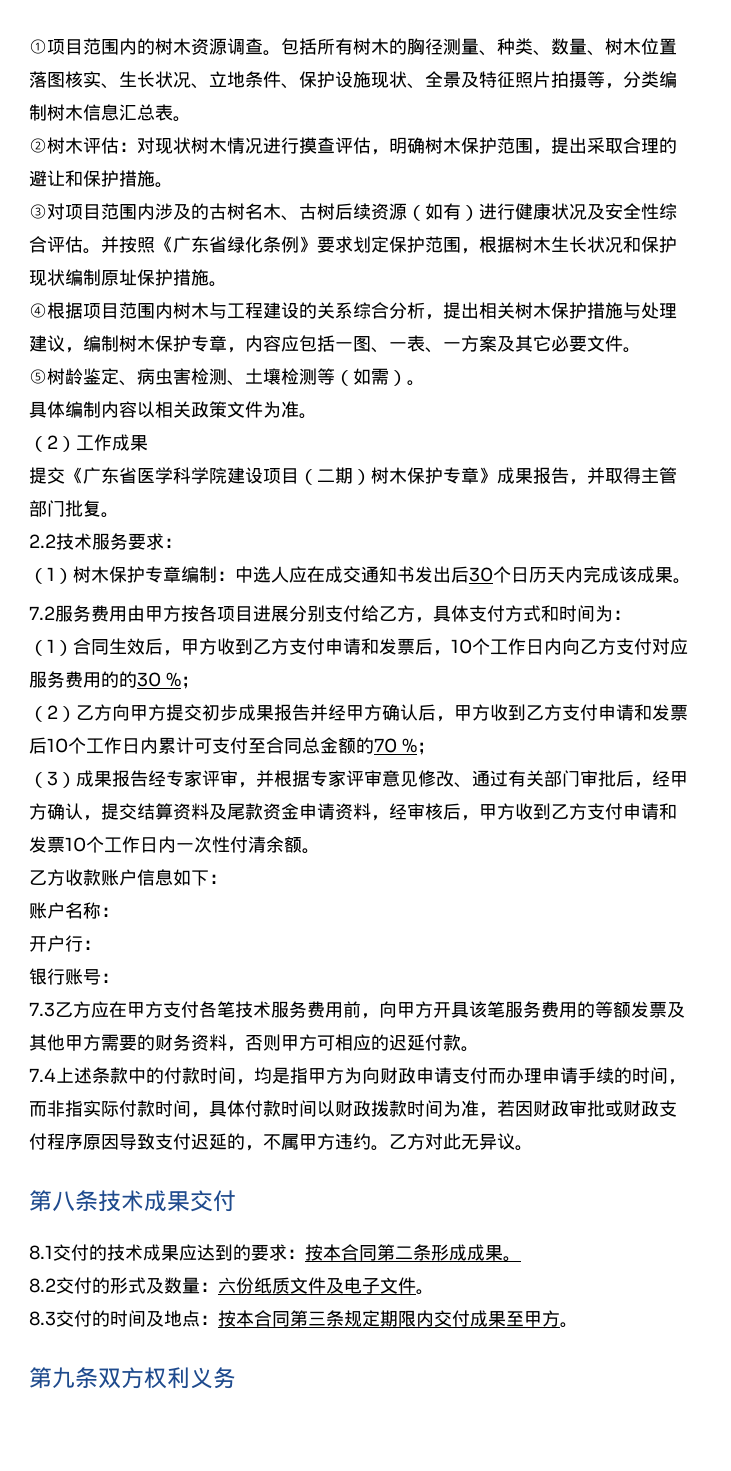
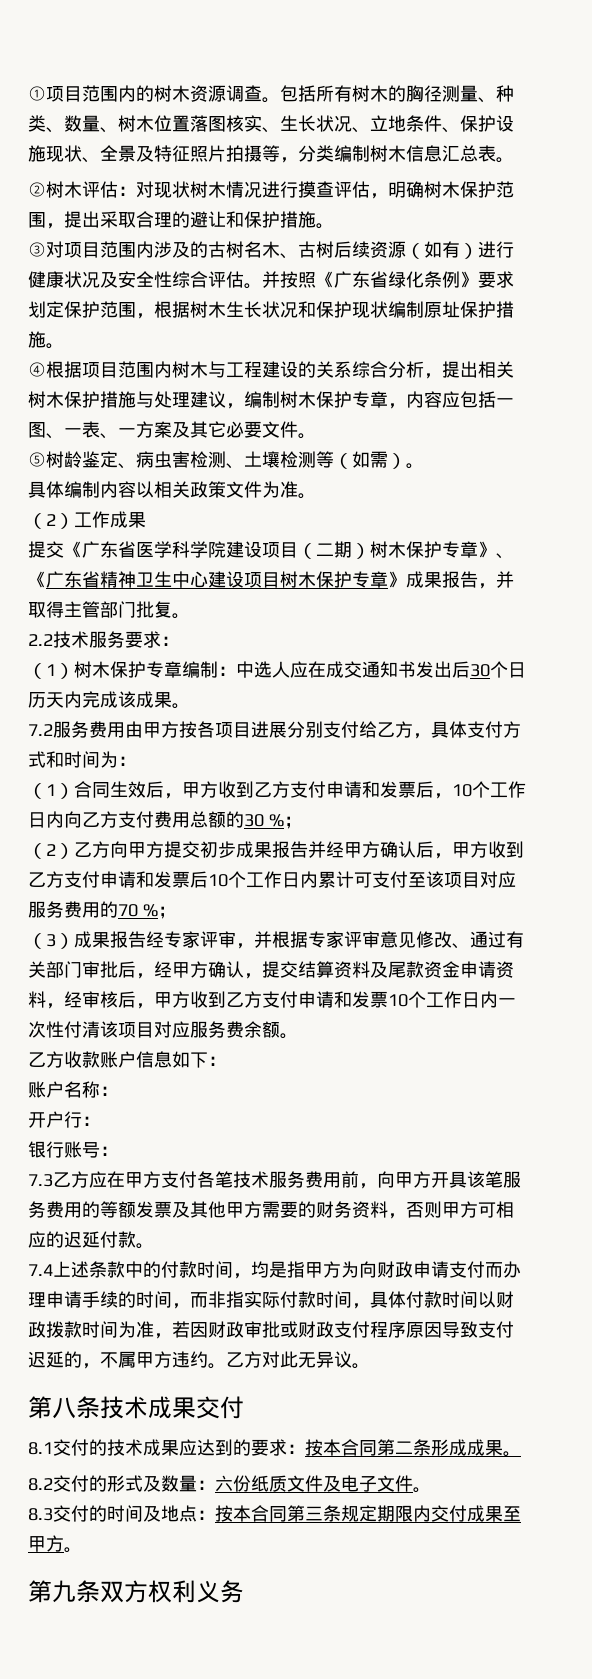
(497, 475) none -> [496,553,514,559] [28,571,406,588] 、《广东省精神卫生中心建设项目树木保护专章》
[652,638,688,655] [29,671,119,688] 对应服务费用的 -> [154,811,226,828] 费用总额
[266,737,356,754] 合同总金额 -> [426,871,516,888] [28,901,100,918] 该项目对应服务费用
(266, 844) none -> [100,1021,244,1038] 该项目对应服务费

